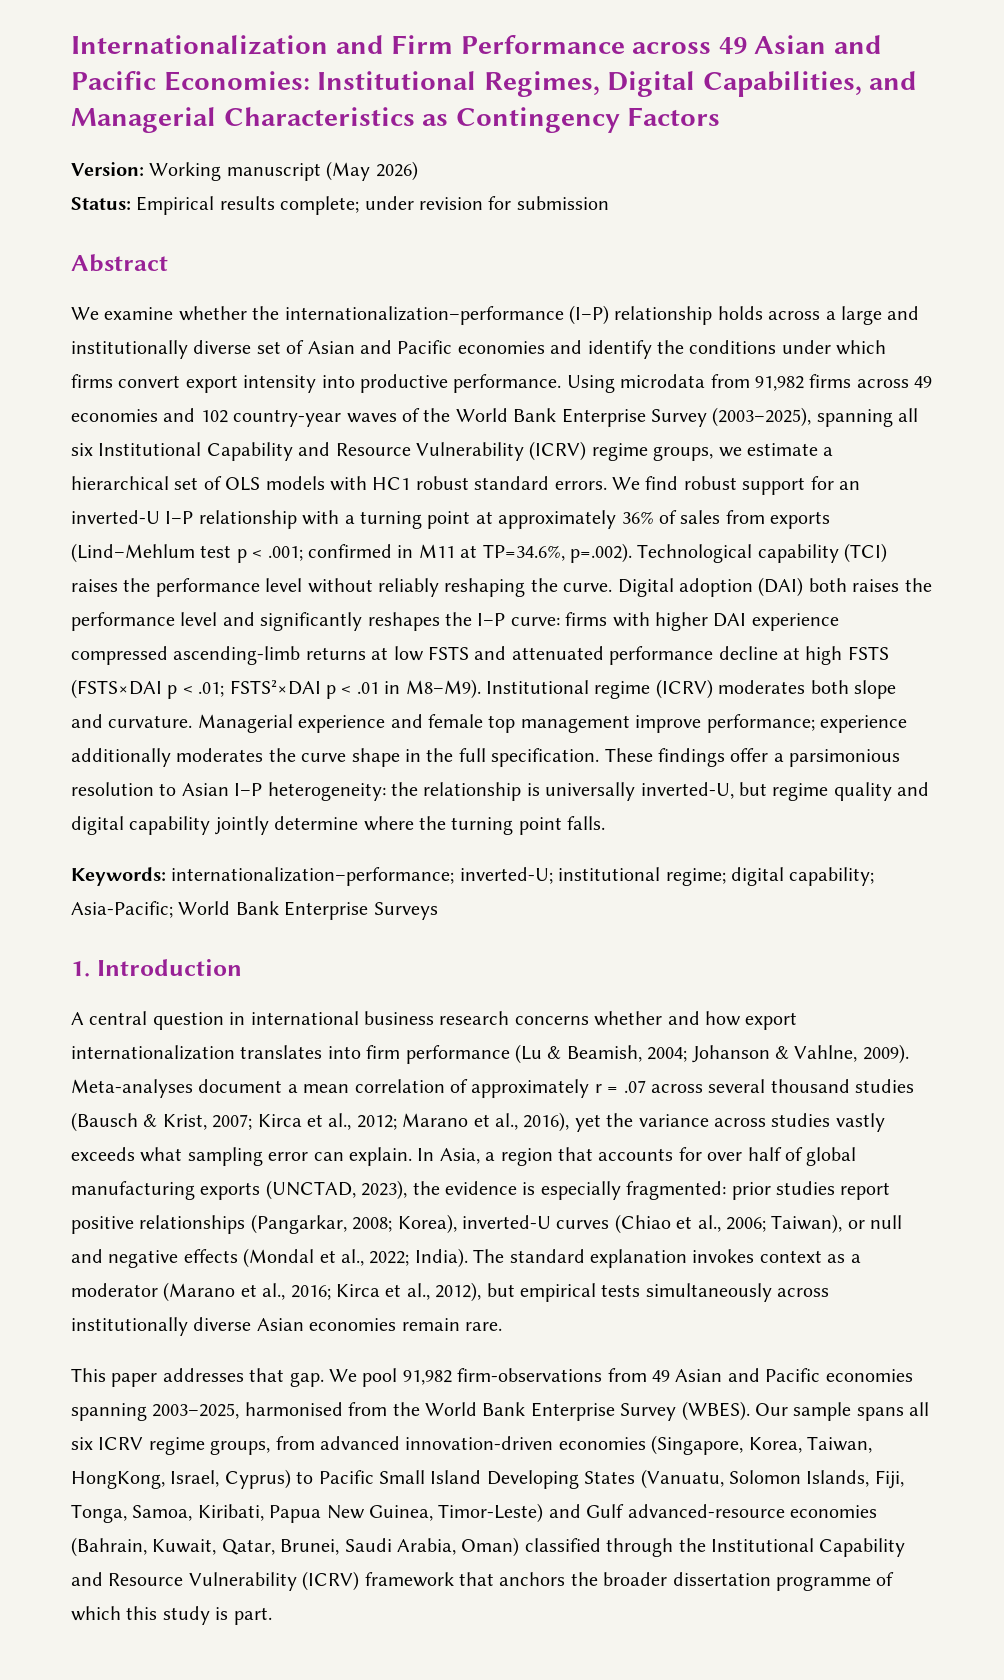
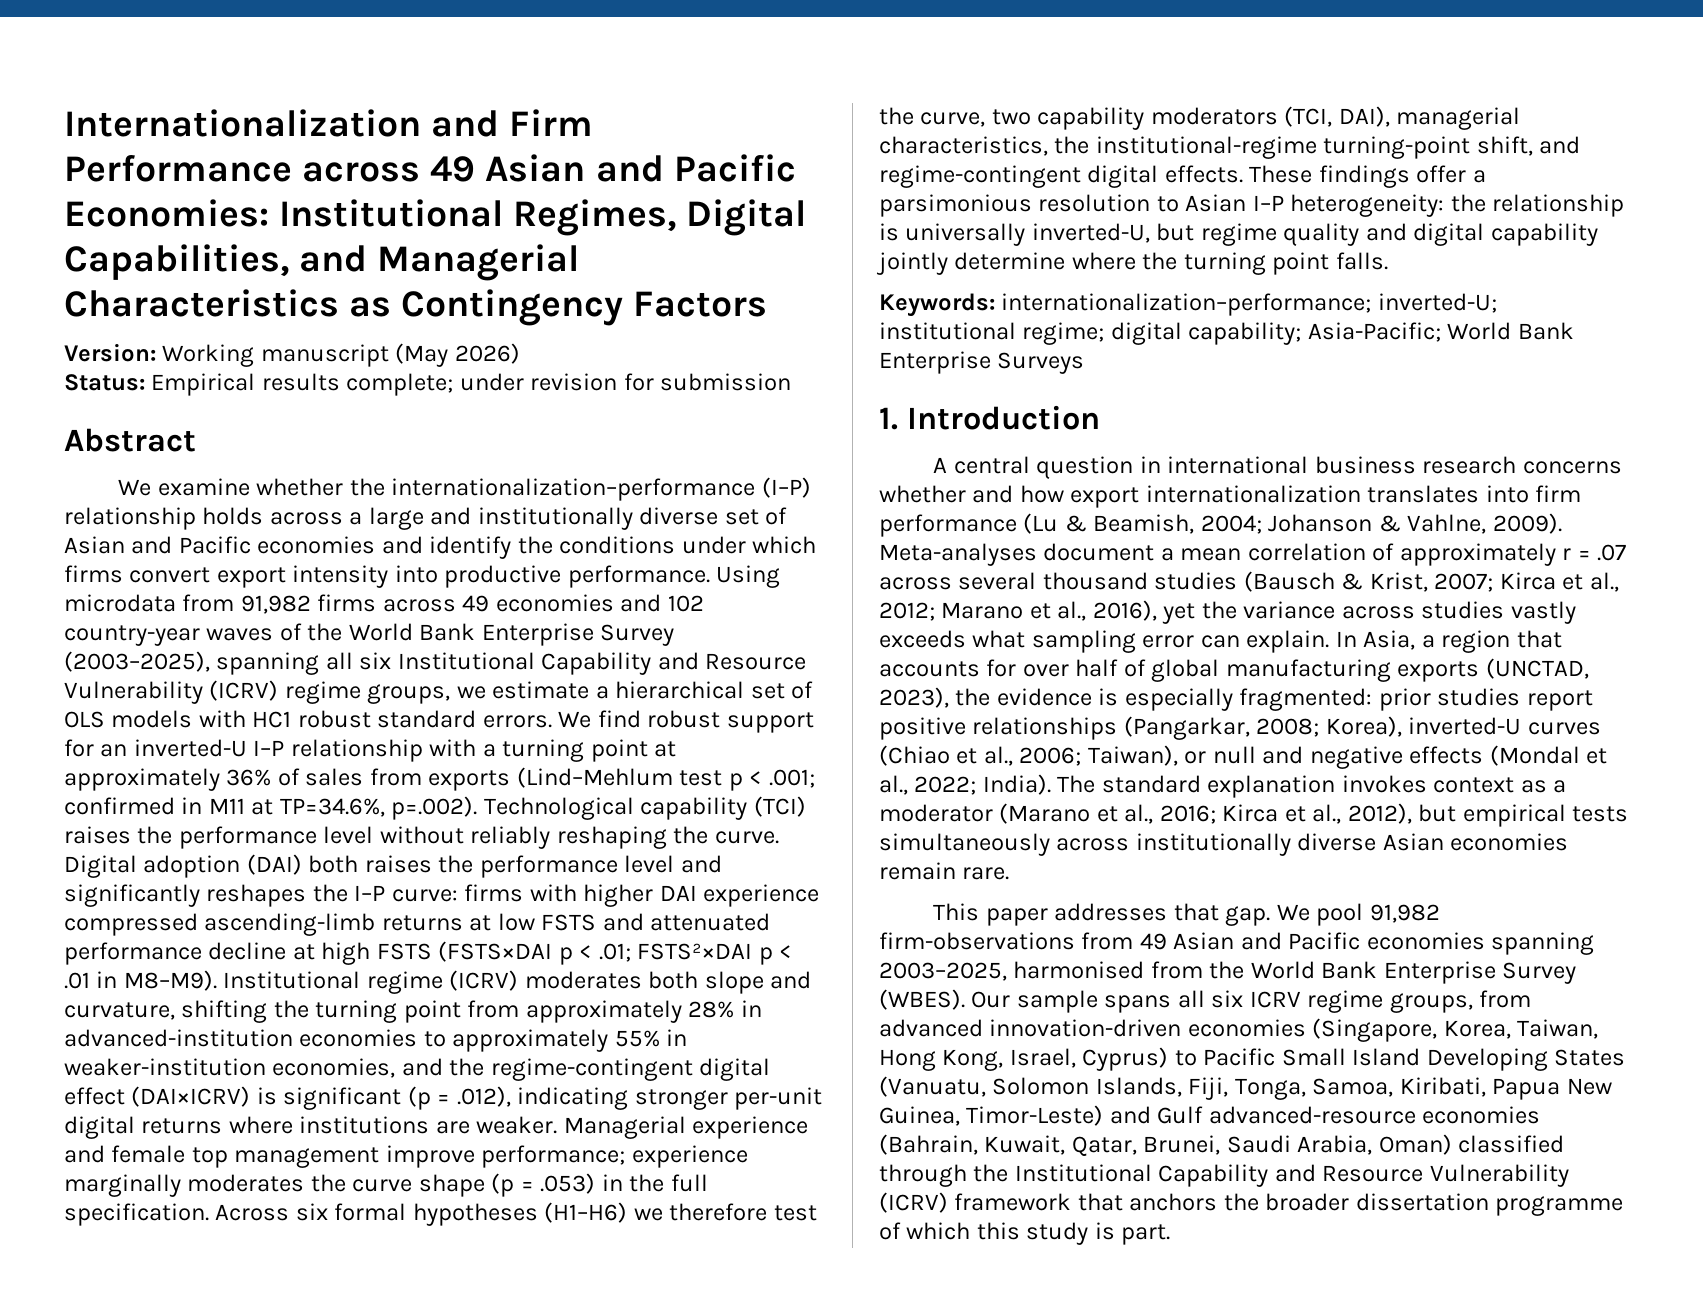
[108,715,193,728] curvature. -> [64,1000,762,1023] [64,1029,688,1052] [64,1058,771,1081] [64,1086,823,1110] [64,1116,558,1139] curvature, shifting the turning point from approximately 28% in advanced-institution economies to approximately 55% in weaker-institution economies, and the regime-contingent digital effect (DAI×ICRV) is significant (p = .012), indicating stronger per-unit digital returns where institutions are weaker.
[71,748,171,767] additionally -> [64,1174,181,1197] marginally
(400, 757) none -> [491,1173,596,1197] (p = .053)
(600, 757) none -> [215,1202,817,1226] [879,106,1521,130] [879,136,1581,159] [879,165,1243,188] Across six formal hypotheses (H1–H6) we therefore test the curve, two capability moderators (TCI, DAI), managerial characteristics, the institutional-regime turning-point shift, and regime-contingent digital effects.
[71,1471,165,1489] HongKong, -> [879,1049,1004,1071] Hong Kong,

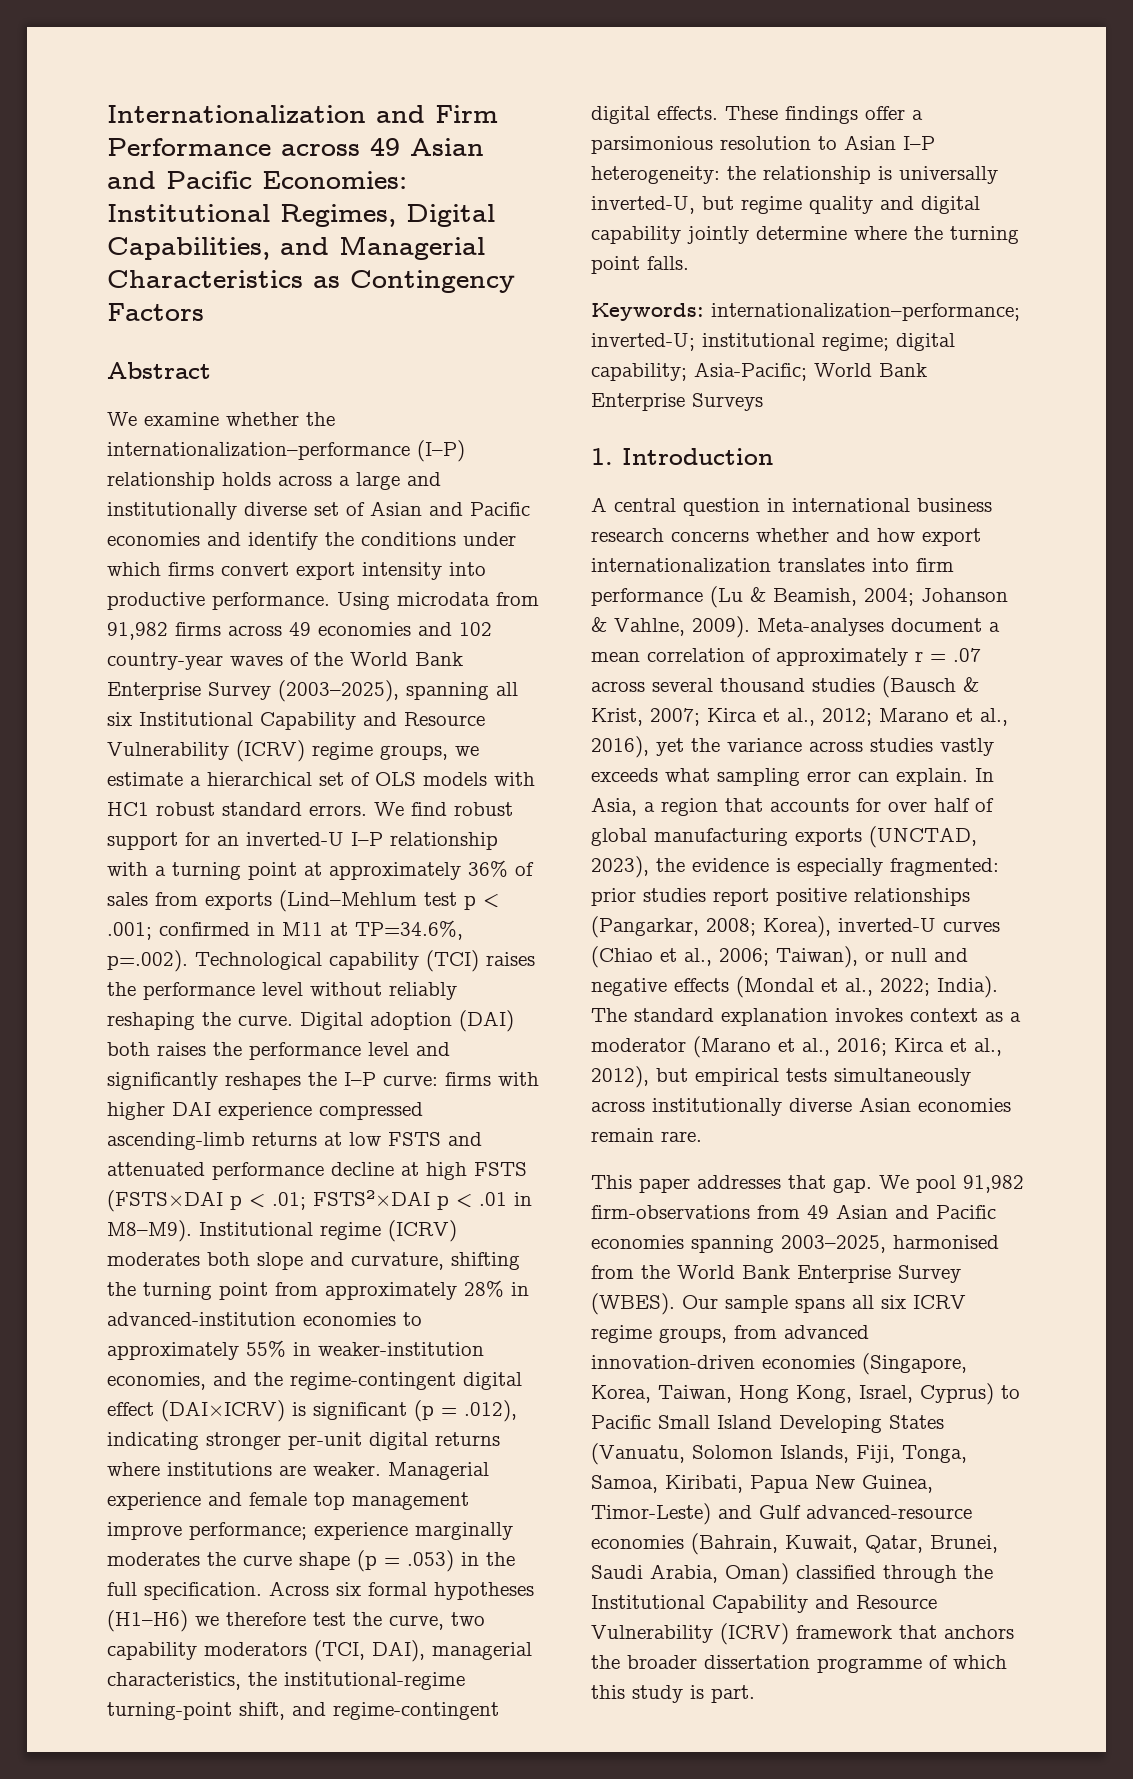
[64,343,520,367] [64,373,792,396] // Version: Working manuscript (May 2026) // Status: Empirical results complete; under revision for submission -> (204, 312) none

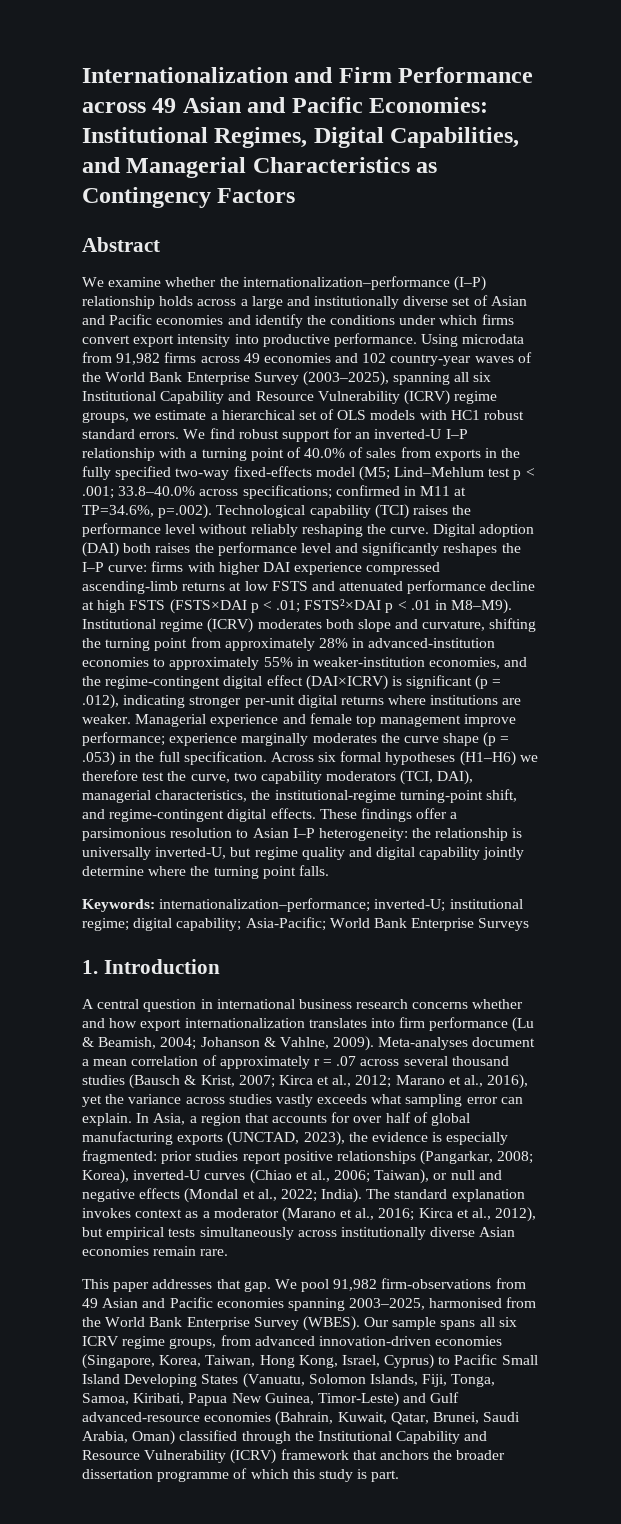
[304,860,508,880] at approximately 36% -> [286,447,346,458] of 40.0%
[279,890,417,912] (Lind–Mehlum -> [485,448,521,458] [82,466,485,481] in the fully specified two-way fixed-effects model (M5; Lind–Mehlum
(152, 931) none -> [118,485,332,499] 33.8–40.0% across specifications;

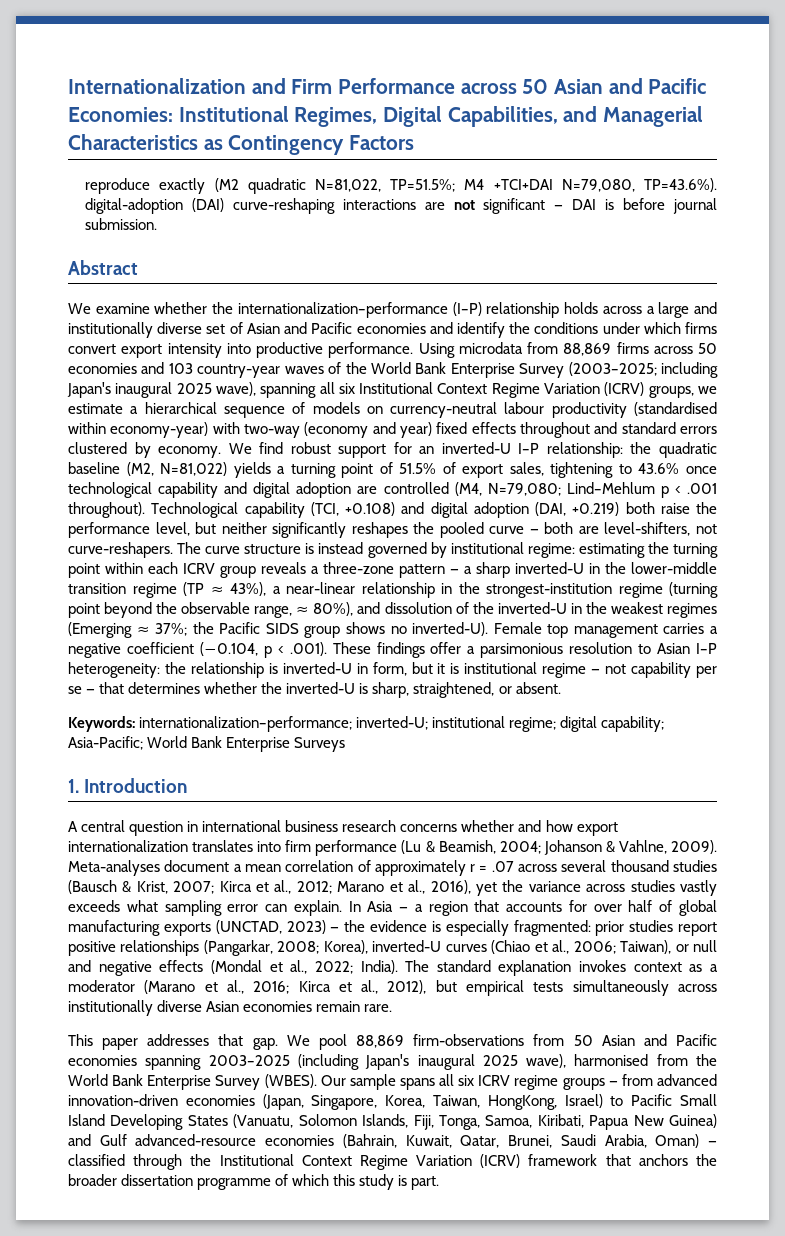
[152,98,177,113] 49 -> [522,79,549,94] 50
(296, 195) none -> [85,178,718,194] [85,198,717,214] [85,218,158,230] // reproduce exactly (M2 quadratic N=81,022, TP=51.5%; M4 +TCI+DAI N=79,080, TP=43.6%). digital-adoption (DAI) curve-reshaping interactions are not significant — DAI is before journal submission.
[116,353,161,365] 91,982 -> [563,343,612,356] 88,869
[243,353,387,363] 49 economies and 102 -> [698,343,717,354] [68,362,193,374] 50 economies and 103
[302,371,492,386] [82,390,498,405] (2003–2025), spanning all six Institutional Capability and Resource Vulnerability (ICRV) regime -> [568,362,719,378] [67,382,645,398] (2003–2025; including Japan's inaugural 2025 wave), spanning all six Institutional Context Regime Variation (ICRV)
[298,409,525,420] [82,429,180,439] set of OLS models with HC1 robust standard errors. -> [223,402,717,418] [68,422,718,438] [68,442,222,458] sequence of models on currency-neutral labour productivity (standardised within economy-year) with two-way (economy and year) fixed effects throughout and standard errors clustered by economy.
[82,447,521,461] [82,466,535,481] [82,485,467,499] [82,504,472,519] [82,523,535,537] [82,542,521,557] [82,561,441,575] [82,580,536,594] [82,599,513,614] [82,618,537,633] [82,637,496,651] [82,657,528,670] [82,675,502,690] [82,694,522,709] [82,713,517,727] [82,732,510,747] [82,751,538,766] [82,770,474,785] [82,789,517,803] [82,808,316,822] relationship with a turning point of 40.0% of sales from exports in the fully specified two-way fixed-effects model (M5; Lind–Mehlum test p < .001; 33.8–40.0% across specifications; confirmed in M11 at TP=34.6%, p=.002). Technological capability (TCI) raises the performance level without reliably reshaping the curve. Digital adoption (DAI) both raises the performance level and significantly reshapes the I–P curve: firms with higher DAI experience compressed ascending-limb returns at low FSTS and attenuated performance decline at high FSTS (FSTS×DAI p < .01; FSTS²×DAI p < .01 in M8–M9). Institutional regime (ICRV) moderates both slope and curvature, shifting the turning point from approximately 28% in advanced-institution economies to approximately 55% in weaker-institution economies, and the regime-contingent digital effect (DAI×ICRV) is significant (p = .012), indicating stronger per-unit digital returns where institutions are weaker. Managerial experience and female top management improve performance; experience marginally moderates the curve shape (p = .053) in the full specification. Across six formal hypotheses (H1–H6) we therefore test the curve, two capability moderators (TCI, DAI), managerial characteristics, the institutional-regime turning-point shift, and regime-contingent digital effects. -> [546,442,718,458] [68,462,717,478] [68,482,718,498] [68,502,717,518] [68,522,718,538] [68,542,718,558] [68,562,717,578] [68,582,718,598] [68,602,718,618] [68,622,718,638] [68,642,327,658] relationship: the quadratic baseline (M2, N=81,022) yields a turning point of 51.5% of export sales, tightening to 43.6% once technological capability and digital adoption are controlled (M4, N=79,080; Lind–Mehlum p < .001 throughout). Technological capability (TCI, +0.108) and digital adoption (DAI, +0.219) both raise the performance level, but neither significantly reshapes the pooled curve — both are level-shifters, not curve-reshapers. The curve structure is instead governed by institutional regime: estimating the turning point within each ICRV group reveals a three-zone pattern — a sharp inverted-U in the lower-middle transition regime (TP ≈ 43%), a near-linear relationship in the strongest-institution regime (turning point beyond the observable range, ≈ 80%), and dissolution of the inverted-U in the weakest regimes (Emerging ≈ 37%; the Pacific SIDS group shows no inverted-U). Female top management carries a negative coefficient (−0.104, p < .001).
[82,847,525,860] [82,865,329,879] universally inverted-U, but regime quality and digital capability jointly determine where the turning point falls. -> [282,662,717,678] [68,682,561,698] inverted-U in form, but it is institutional regime — not capability per se — that determines whether the inverted-U is sharp, straightened, or absent.
[153,1113,186,1125] Asia, -> [367,901,409,912] Asia —
[303,1131,345,1146] 2023), -> [286,920,340,934] 2023) —
[333,1279,378,1291] 91,982 -> [356,1035,405,1048] 88,869
[82,1298,98,1308] 49 -> [573,1035,593,1046] 50
[349,1298,426,1310] 2003–2025, -> [208,1054,567,1070] 2003–2025 (including Japan's inaugural 2025 wave),
[169,1338,217,1349] groups, -> [562,1078,618,1090] groups —
[82,1354,435,1369] (Singapore, Korea, Taiwan, Hong Kong, Israel, Cyprus) -> [262,1094,603,1110] (Japan, Singapore, Korea, Taiwan, HongKong, Israel)
[264,1392,399,1407] Guinea, Timor-Leste) -> [669,1114,717,1128] Guinea)
(176, 1437) none -> [708,1141,718,1146] —
[396,1431,488,1444] [82,1450,227,1463] Capability and Resource Vulnerability -> [301,1155,473,1170] Context Regime Variation

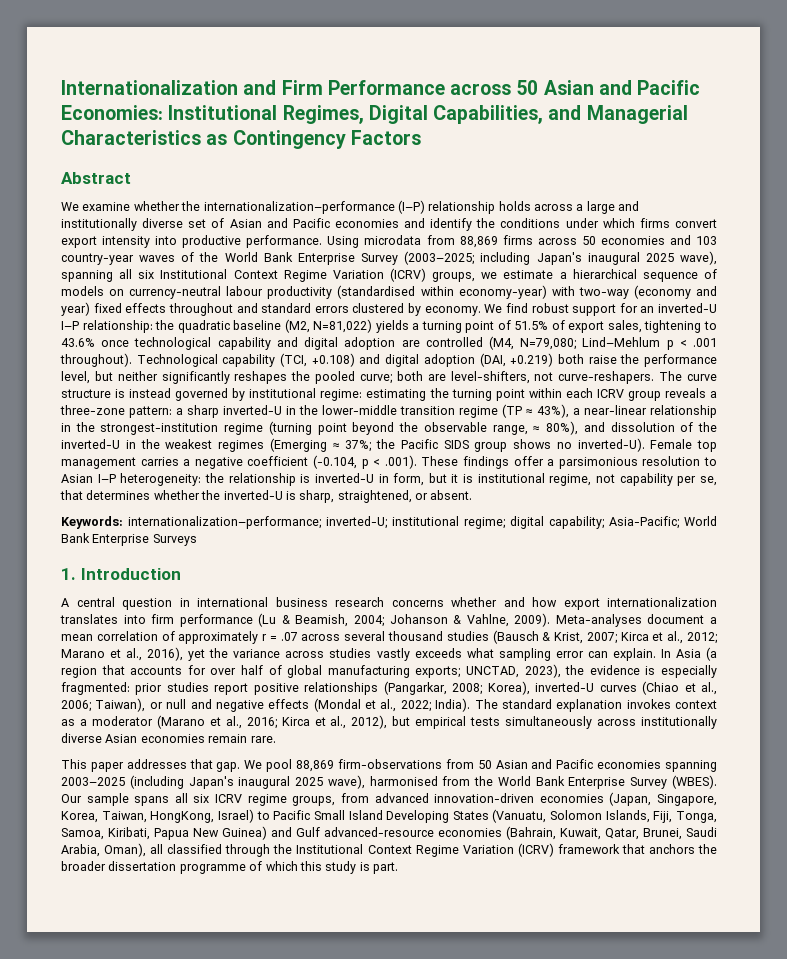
[85,178,718,194] [85,198,717,214] [85,218,158,230] // reproduce exactly (M2 quadratic N=81,022, TP=51.5%; M4 +TCI+DAI N=79,080, TP=43.6%). digital-adoption (DAI) curve-reshaping interactions are not significant — DAI is before journal submission. -> (421, 137) none
[489,526,539,534] curve — -> [360,374,392,384] curve;
[399,564,459,578] pattern — -> [129,406,172,418] pattern:
[542,663,601,678] regime — -> [549,474,592,486] regime,
[68,686,96,694] se — -> [699,476,717,486] se,
[399,904,423,912] — a -> [705,647,717,661] (a
[163,920,340,936] exports (UNCTAD, 2023) — -> [415,664,561,678] exports; UNCTAD, 2023),
[562,1078,618,1090] groups — -> [292,796,336,806] groups,
[655,1134,718,1148] Oman) — -> [104,843,164,857] Oman), all

